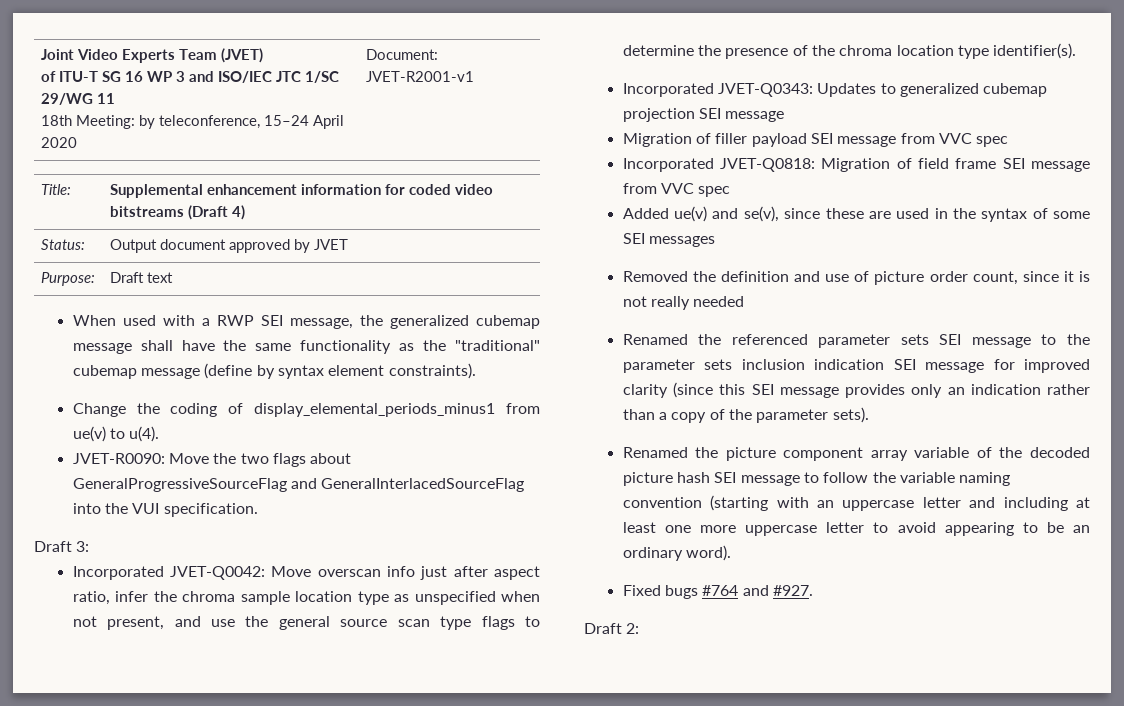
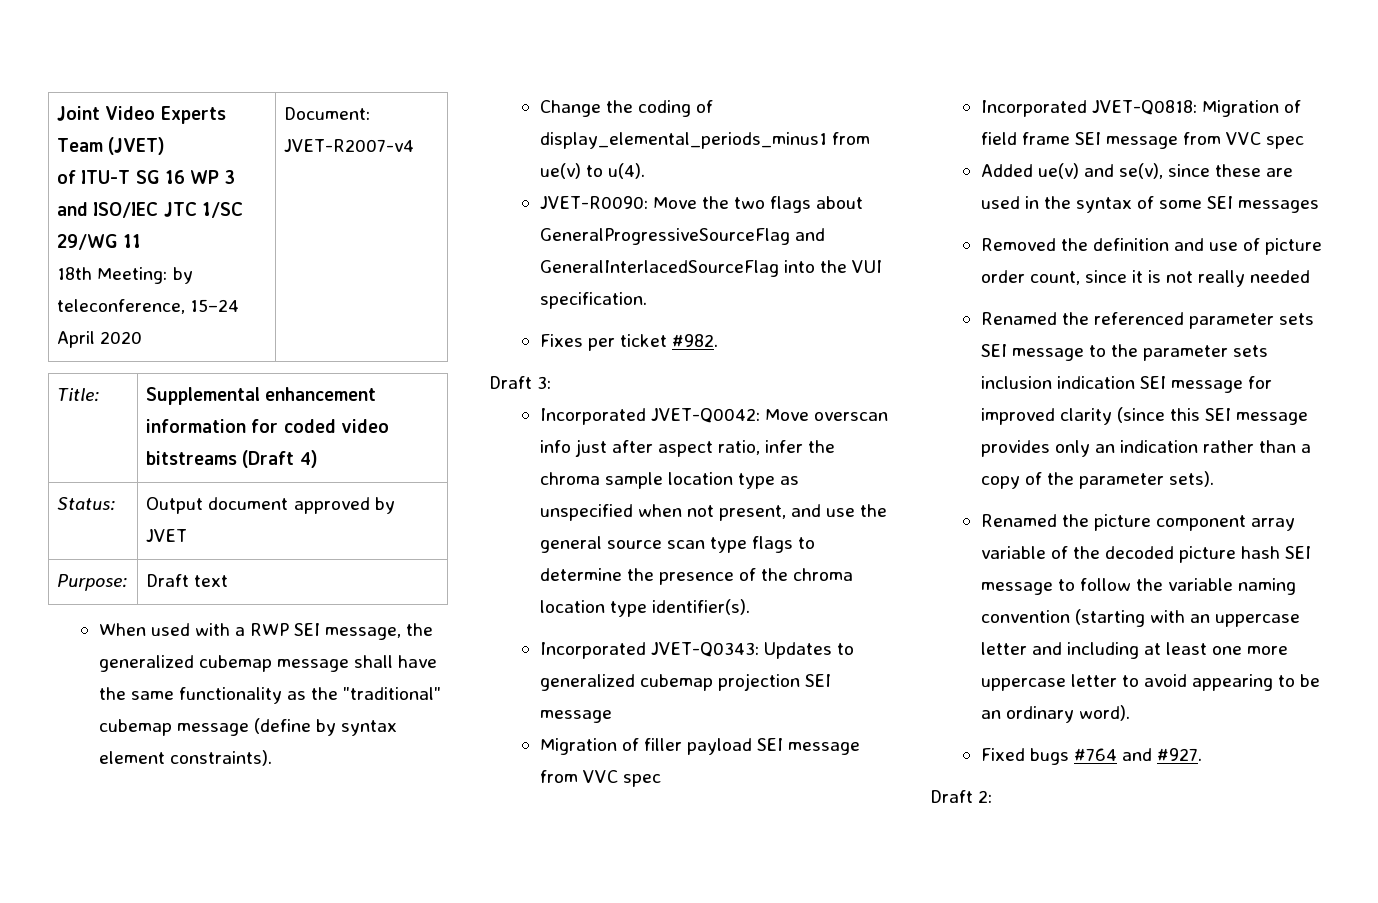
[366,71,475,82] JVET-R2001-v1 -> [284,139,415,152] JVET-R2007-v4
(258, 510) none -> [539,334,718,351] // Fixes per ticket #982.

